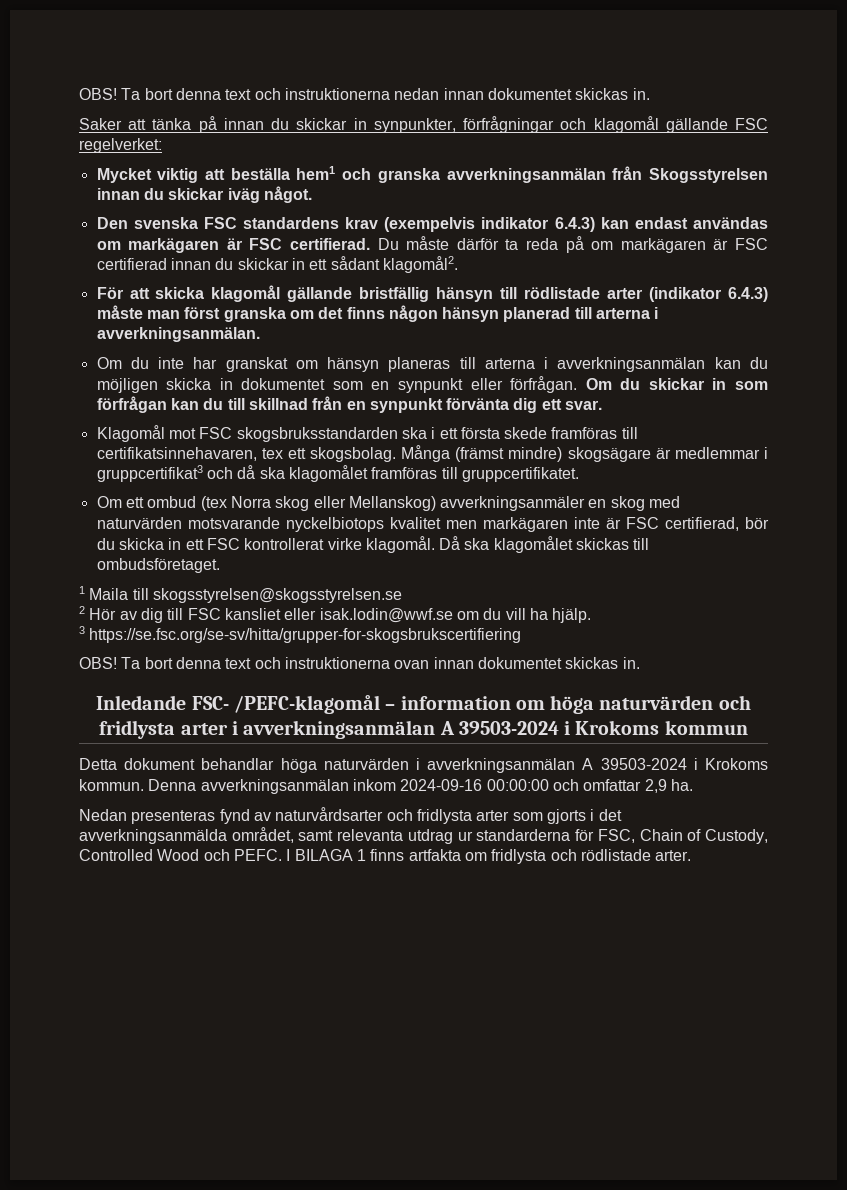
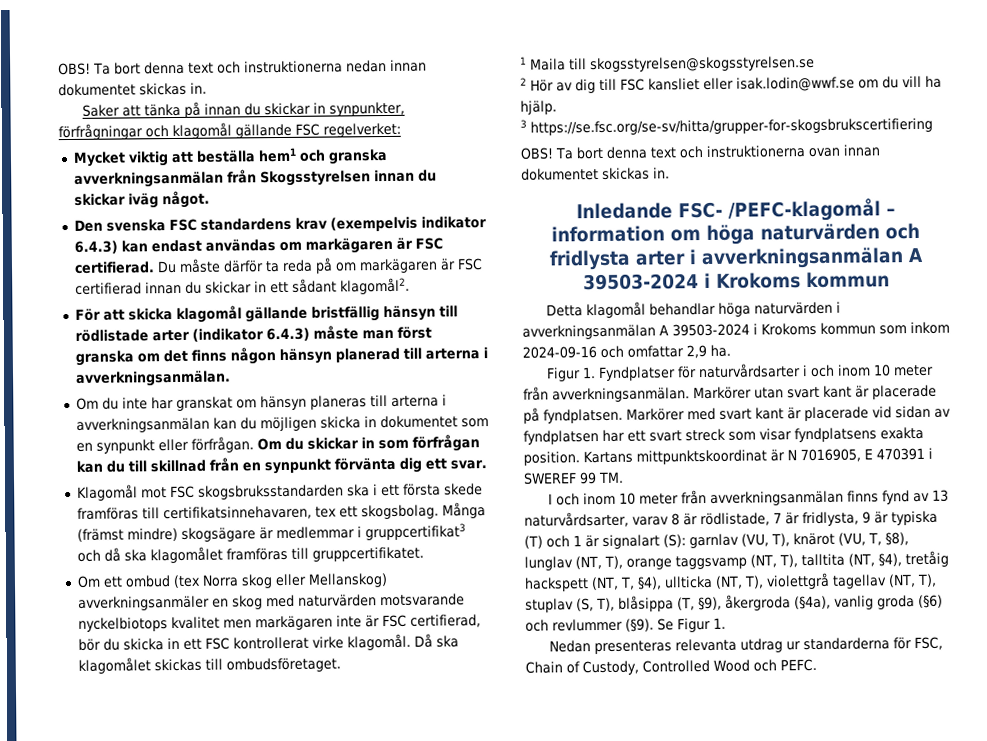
[124,758,196,770] dokument -> [585,301,646,319] klagomål
[79,779,349,794] kommun. Denna avverkningsanmälan -> [820,322,907,335] kommun som
[486,779,549,791] 00:00:00 -> (597, 352) none
[79,807,622,824] [79,827,334,844] Nedan presenteras fynd av naturvårdsarter och fridlysta arter som gjorts i det avverkningsanmälda området, samt -> [545,363,934,382] [523,384,937,403] [523,405,951,424] [523,426,924,445] [523,447,933,466] [523,471,624,485] [547,489,949,506] [524,510,938,528] [524,532,909,549] [524,550,949,571] [524,572,937,592] [525,594,943,613] [525,617,726,633] [548,640,672,655] Figur 1. Fyndplatser för naturvårdsarter i och inom 10 meter från avverkningsanmälan. Markörer utan svart kant är placerade på fyndplatsen. Markörer med svart kant är placerade vid sidan av fyndplatsen har ett svart streck som visar fyndplatsens exakta position. Kartans mittpunktskoordinat är N 7016905, E 470391 i SWEREF 99 TM. // I och inom 10 meter från avverkningsanmälan finns fynd av 13 naturvårdsarter, varav 8 är rödlistade, 7 är fridlysta, 9 är typiska (T) och 1 är signalart (S): garnlav (VU, T), knärot (VU, T, §8), lunglav (NT, T), orange taggsvamp (NT, T), talltita (NT, §4), tretåig hackspett (NT, T, §4), ullticka (NT, T), violettgrå tagellav (NT, T), stuplav (S, T), blåsippa (T, §9), åkergroda (§4a), vanlig groda (§6) och revlummer (§9). Se Figur 1. // Nedan presenteras
[286,849,692,864] I BILAGA 1 finns artfakta om fridlysta och rödlistade arter. -> (817, 665) none

